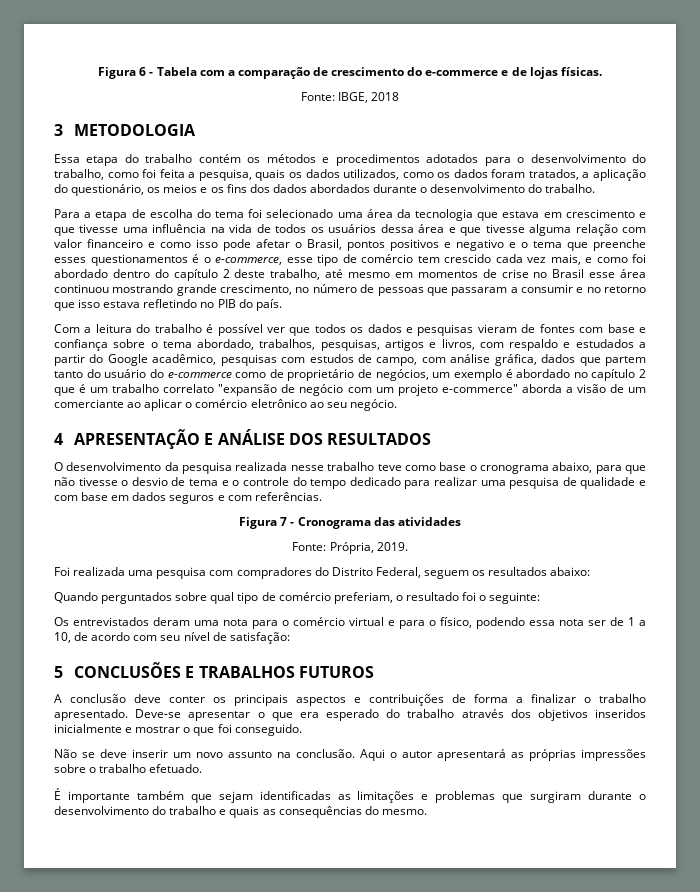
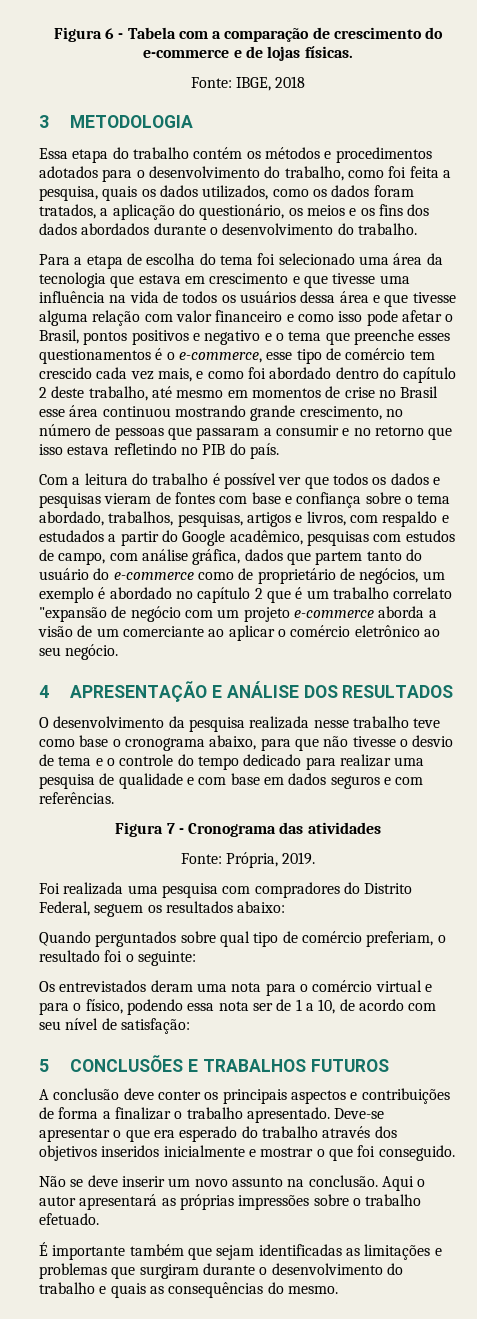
[441,384,518,393] e-commerce" -> [293,610,374,618] e-commerce

